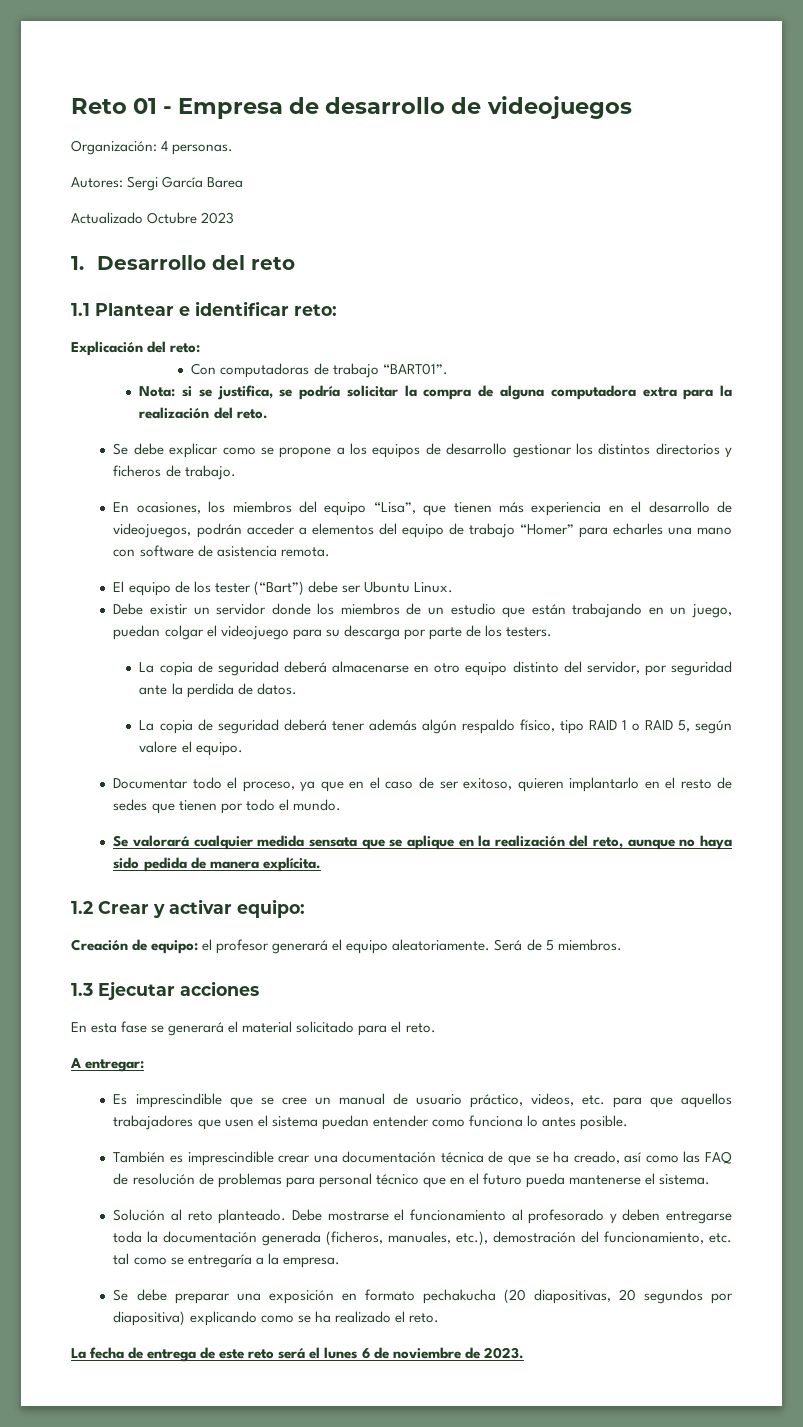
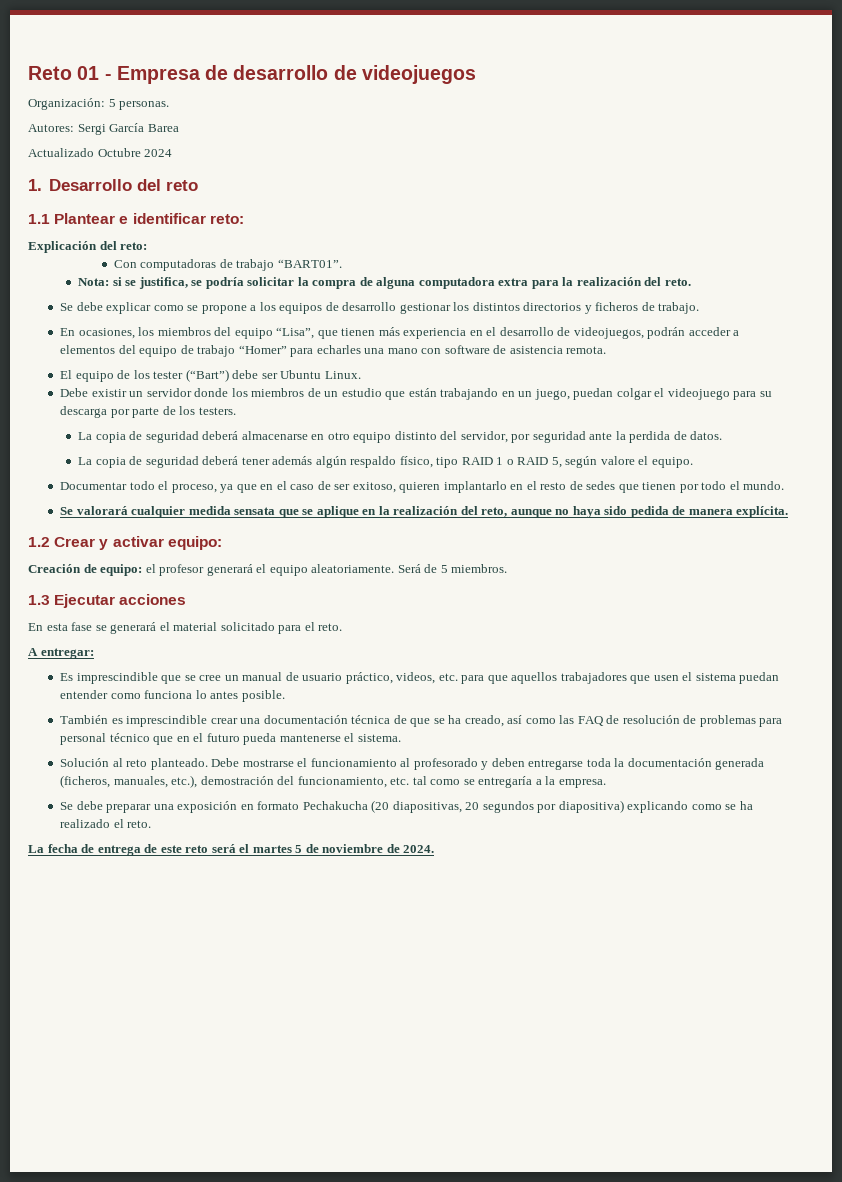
[161,141,169,151] 4 -> [108,99,116,107] 5
[201,212,235,224] 2023 -> [144,149,173,157] 2024
[422,1289,496,1304] pechakucha -> [302,801,368,810] Pechakucha
[324,1347,370,1359] lunes 6 -> [252,845,303,853] martes 5
[483,1347,524,1359] 2023. -> [403,845,435,853] 2024.

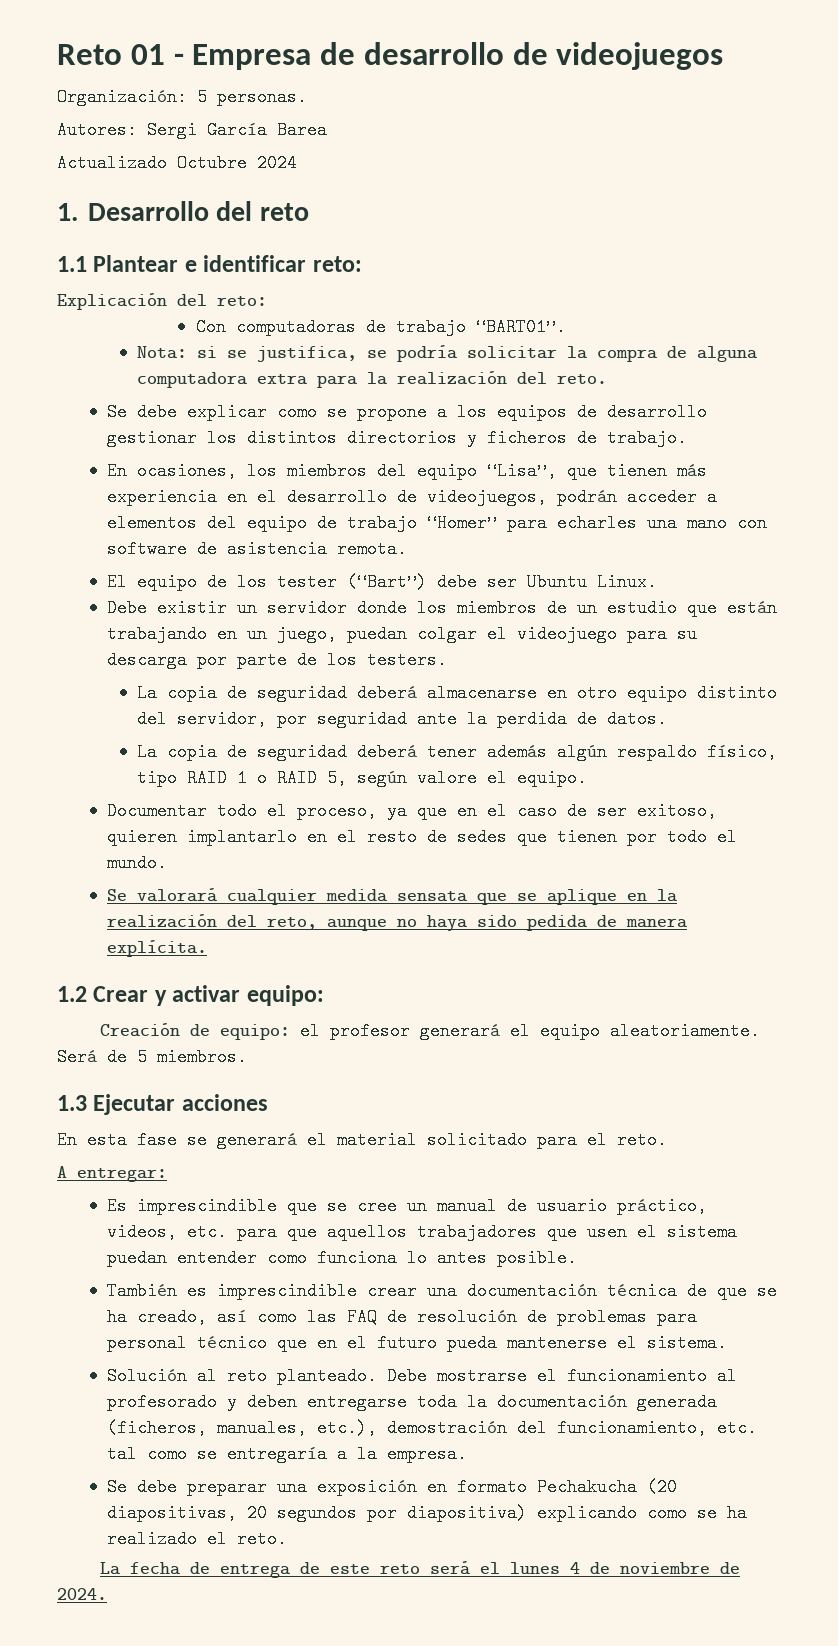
[252,845,303,853] martes 5 -> [510,1562,581,1574] lunes 4

